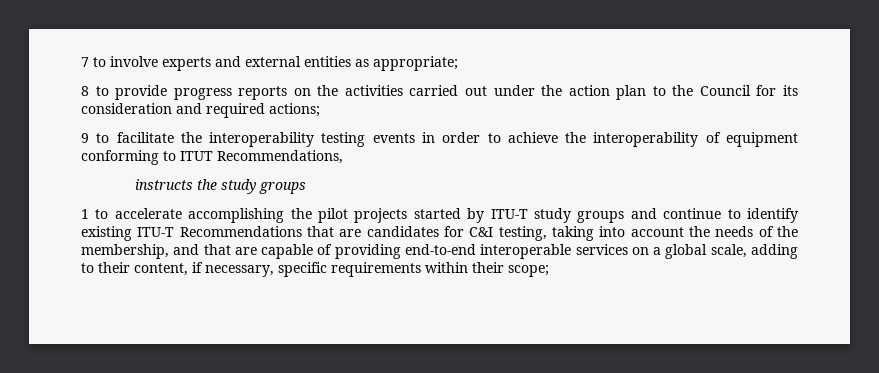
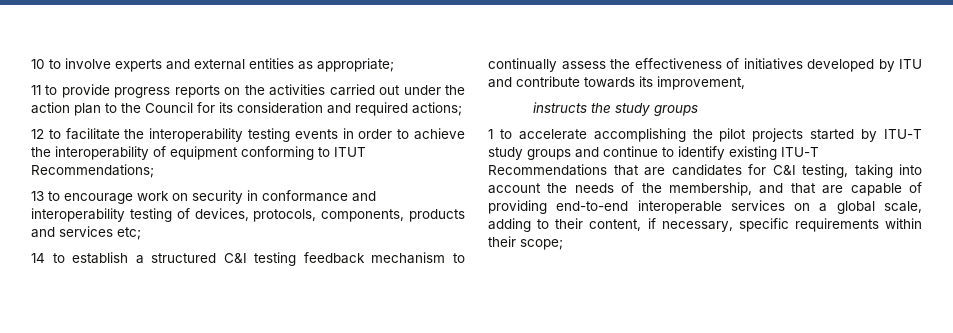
[81,57,89,67] 7 -> [31,59,45,69] 10
[81,86,89,96] 8 -> [31,85,41,95] 11
[81,133,89,143] 9 -> [31,129,44,139] 12
[217,150,343,164] Recommendations, -> [31,164,154,178] [31,190,376,204] [31,208,465,222] [31,226,141,240] [31,252,465,266] [488,58,922,72] [488,76,745,90] Recommendations; // 13 to encourage work on security in conformance and interoperability testing of devices, protocols, components, products and services etc; // 14 to establish a structured C&I testing feedback mechanism to continually assess the effectiveness of initiatives developed by ITU and contribute towards its improvement,

